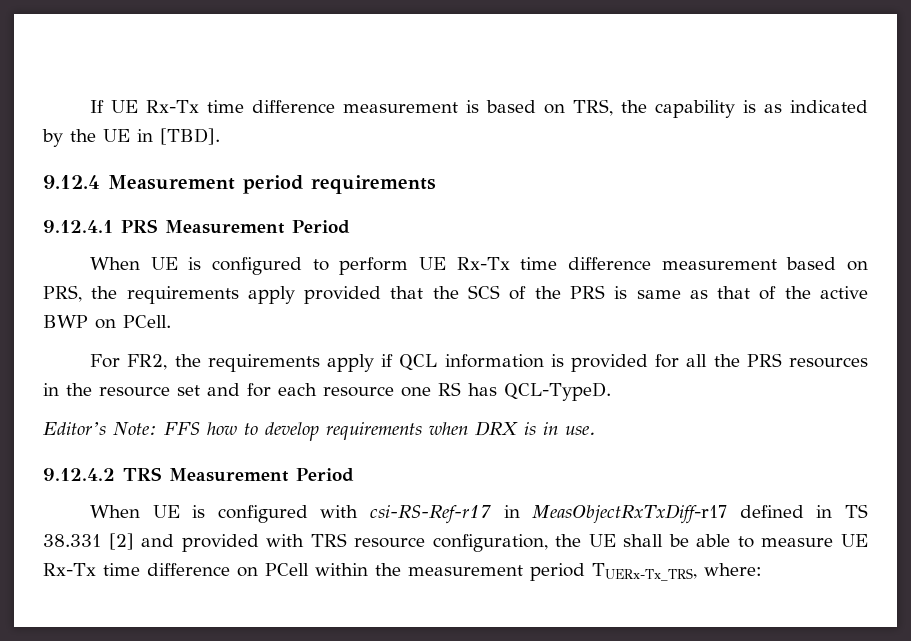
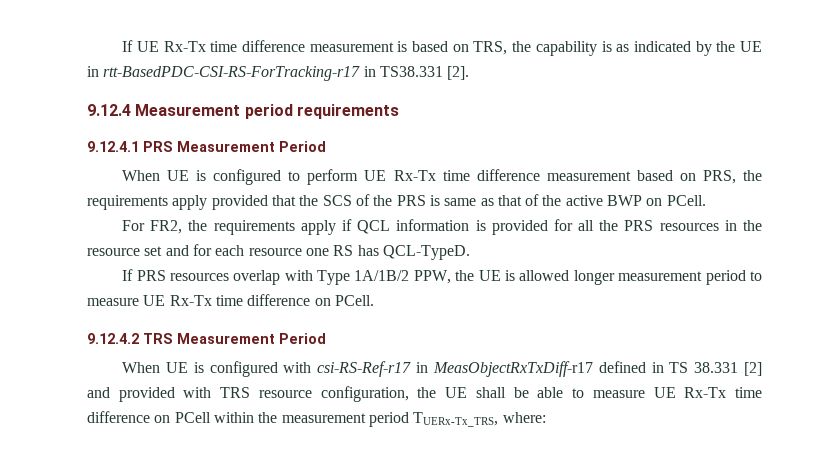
[160,128,220,145] [TBD]. -> [103,66,470,81] rtt-BasedPDC-CSI-RS-ForTracking-r17 in TS38.331 [2].
[43,421,596,441] Editor’s Note: FFS how to develop requirements when DRX is in use. -> [122,269,763,285] [87,294,374,306] If PRS resources overlap with Type 1A/1B/2 PPW, the UE is allowed longer measurement period to measure UE Rx-Tx time difference on PCell.

